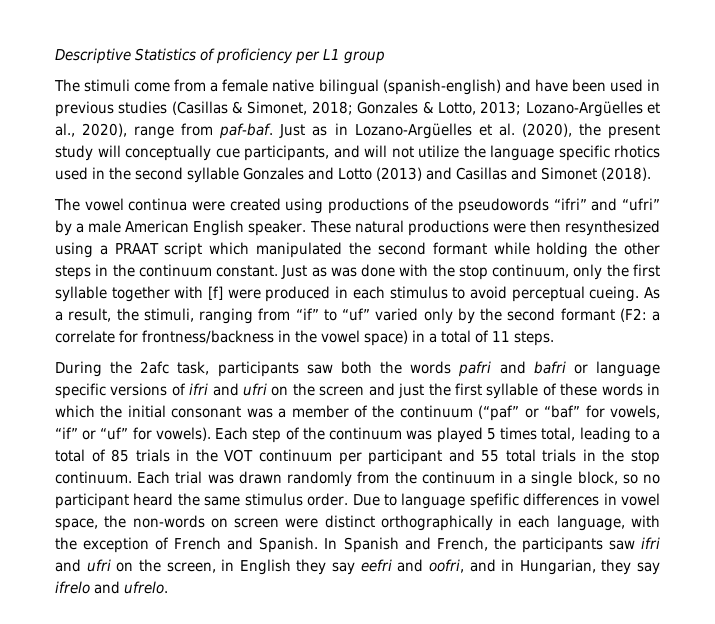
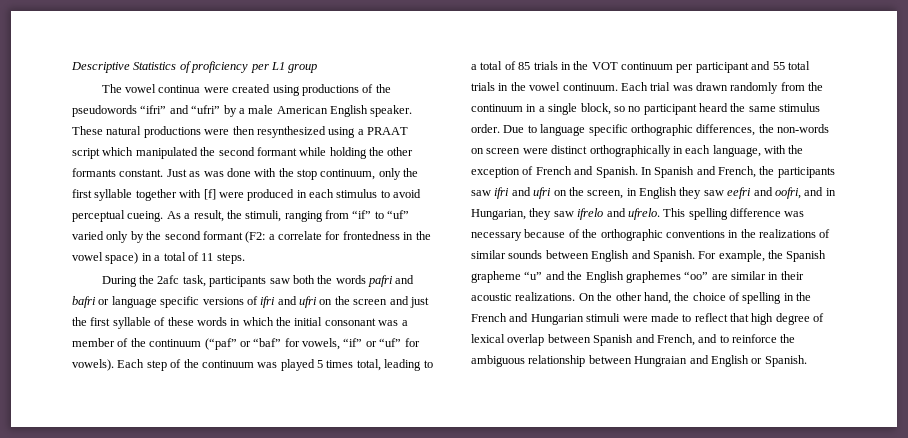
[54,79,661,95] [55,101,661,117] [55,123,661,139] [55,145,660,161] [55,167,651,183] // The stimuli come from a female native bilingual (spanish-english) and have been used in previous studies (Casillas & Simonet, 2018; Gonzales & Lotto, 2013; Lozano-Argüelles et al., 2020), range from paf-baf. Just as in Lozano-Argüelles et al. (2020), the present study will conceptually cue participants, and will not utilize the language specific rhotics used in the second syllable Gonzales and Lotto (2013) and Casillas and Simonet (2018). -> (318, 68) none
[55,264,212,280] steps in the continuum -> [72,168,116,177] formants
[142,330,274,344] frontness/backness -> [342,231,400,240] frontedness
[631,450,660,465] stop -> [529,82,561,91] vowel
[469,493,660,509] [55,518,98,531] spefific differences in vowel space, -> [588,124,756,136] specific orthographic differences,
[332,562,355,575] say -> [703,190,724,196] saw
[637,562,660,575] say -> [553,211,574,217] saw
(168, 587) none -> [663,208,805,220] [471,229,831,241] [471,250,827,262] [471,271,804,283] [471,292,812,304] [471,313,825,325] [471,334,796,346] [471,355,807,367] This spelling difference was necessary because of the orthographic conventions in the realizations of similar sounds between English and Spanish. For example, the Spanish grapheme “u” and the English graphemes “oo” are similar in their acoustic realizations. On the other hand, the choice of spelling in the French and Hungarian stimuli were made to reflect that high degree of lexical overlap between Spanish and French, and to reinforce the ambiguous relationship between Hungraian and English or Spanish.

